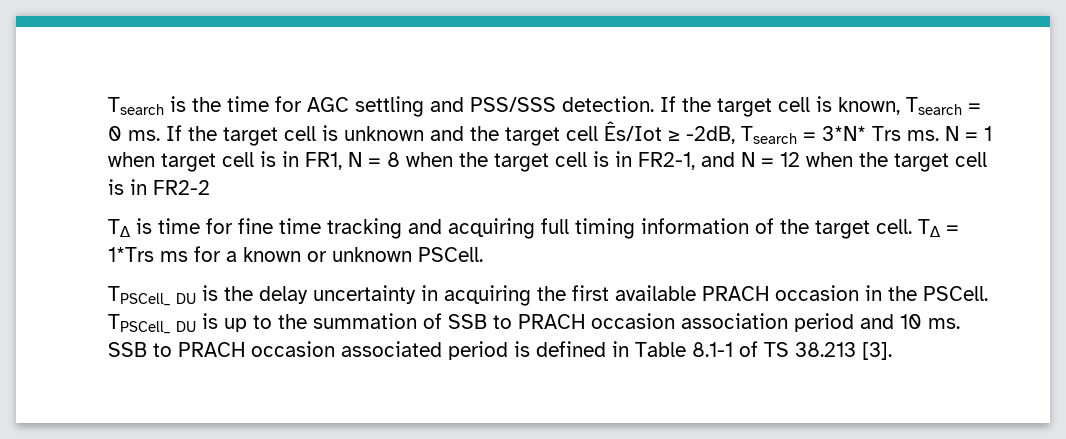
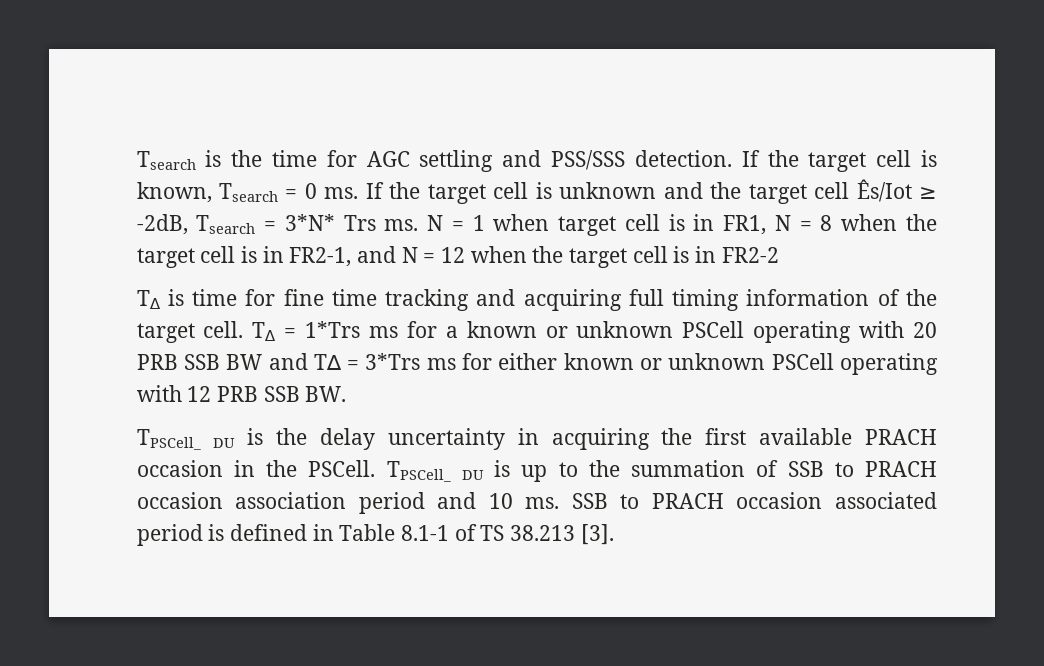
[418,247,484,262] PSCell. -> [682,321,937,343] [136,353,938,375] [136,385,347,402] PSCell operating with 20 PRB SSB BW and T∆ = 3*Trs ms for either known or unknown PSCell operating with 12 PRB SSB BW.

